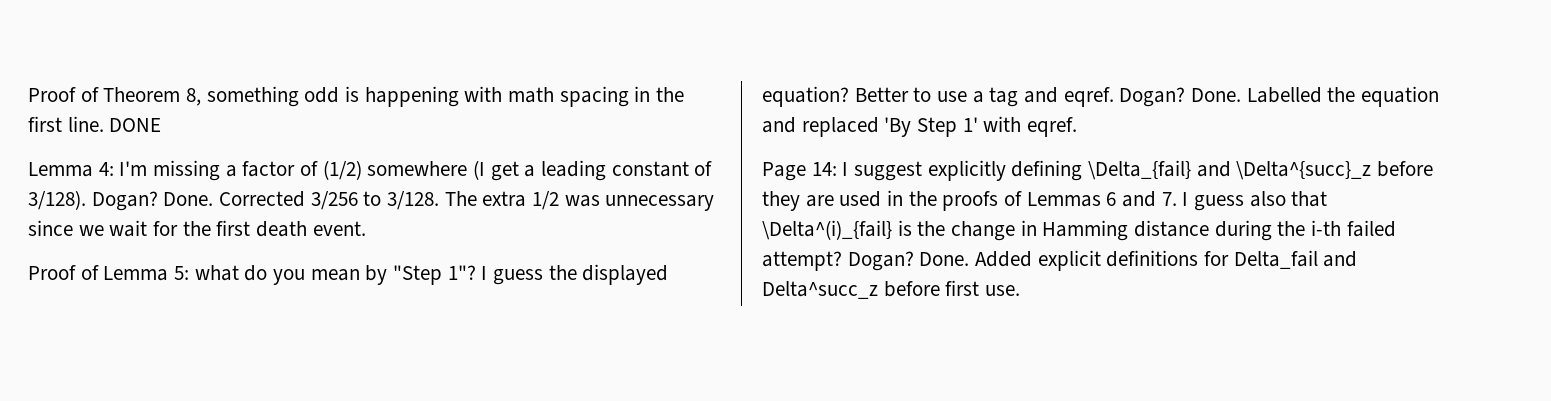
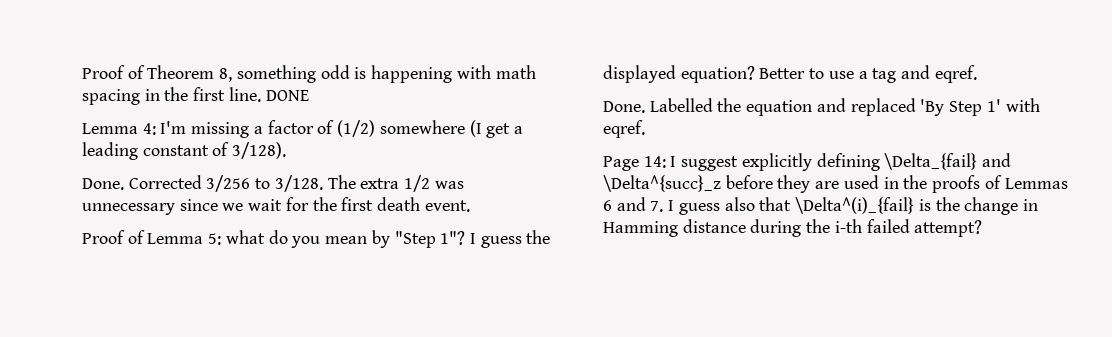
[91,191,158,211] Dogan? -> (287, 150) //
[1119,87,1186,107] Dogan? -> (977, 74) //
[847,250,1358,271] [762,280,1021,299] Dogan? Done. Added explicit definitions for Delta_fail and Delta^succ_z before first use. -> (983, 228) none

